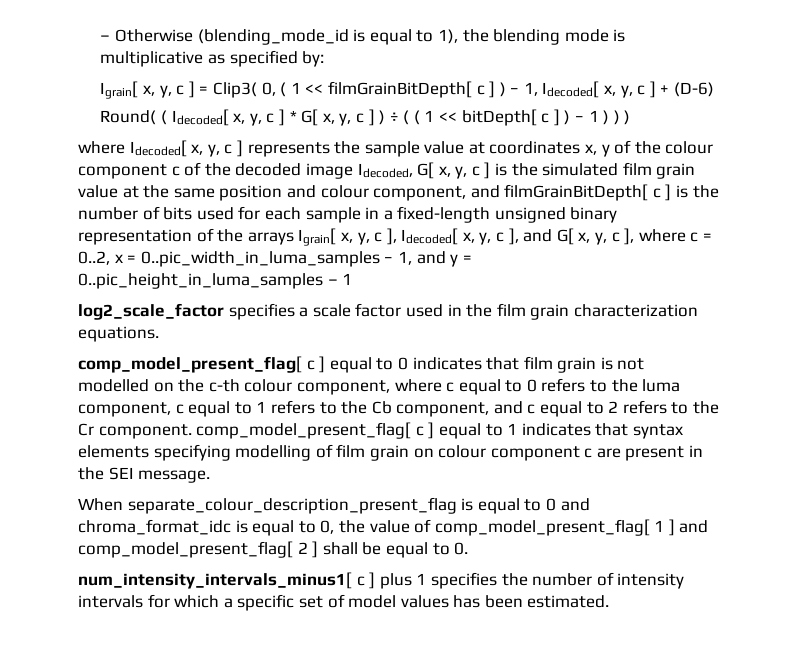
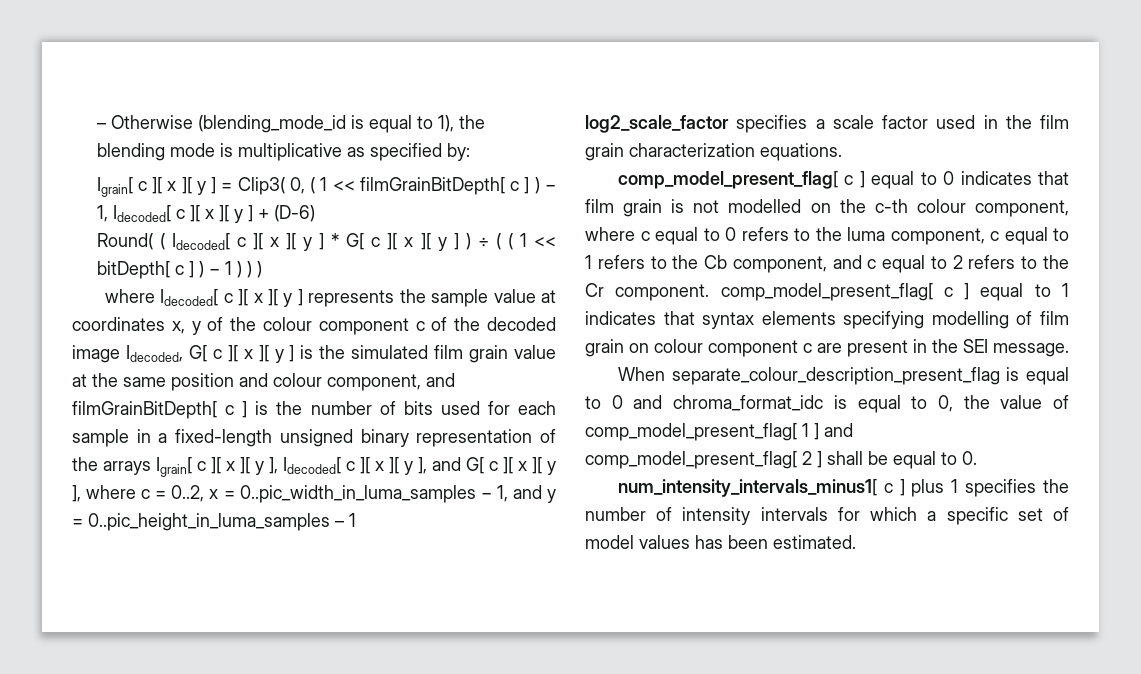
[143,85,185,98] x, y, c -> [137,177,206,195] c ][ x ][ y
[604,85,646,98] x, y, c -> [175,205,243,223] c ][ x ][ y
[233,109,364,126] x, y, c ] * G[ x, y, c -> [236,233,447,251] c ][ x ][ y ] * G[ c ][ x ][ y
[191,144,233,157] x, y, c -> [223,289,293,307] c ][ x ][ y
[438,166,480,179] x, y, c -> [212,345,284,363] c ][ x ][ y
[340,228,620,245] x, y, c ], Idecoded[ x, y, c ], and G[ x, y, c -> [197,457,556,475] c ][ x ][ y ], Idecoded[ c ][ x ][ y ], and G[ c ][ x ][ y

